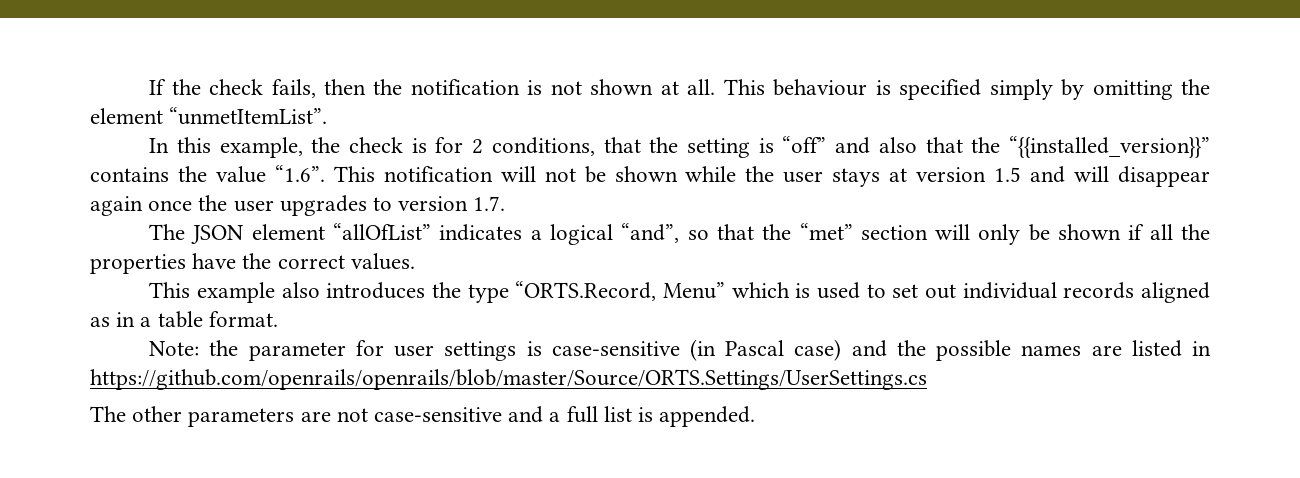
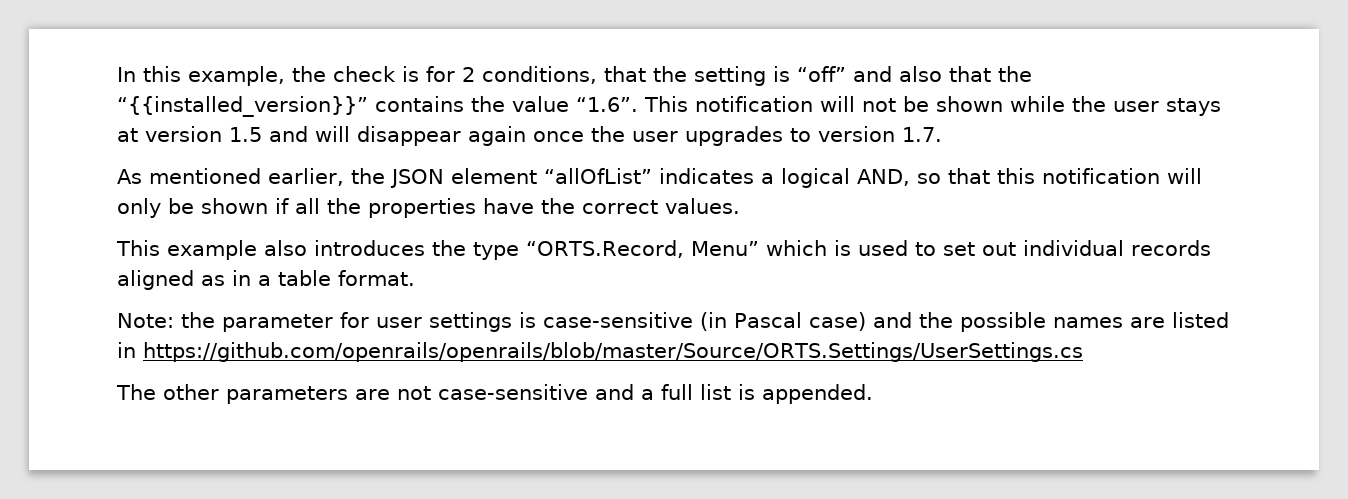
[149,79,1211,100] [90,107,328,125] If the check fails, then the notification is not shown at all. This behaviour is specified simply by omitting the element “unmetItemList”. // -> (117, 74) none
[149,224,186,240] The -> [117,168,385,186] As mentioned earlier, the
[621,223,680,243] “and”, -> [857,169,910,186] AND,
[762,223,928,240] the “met” section -> [997,168,1160,184] this notification

